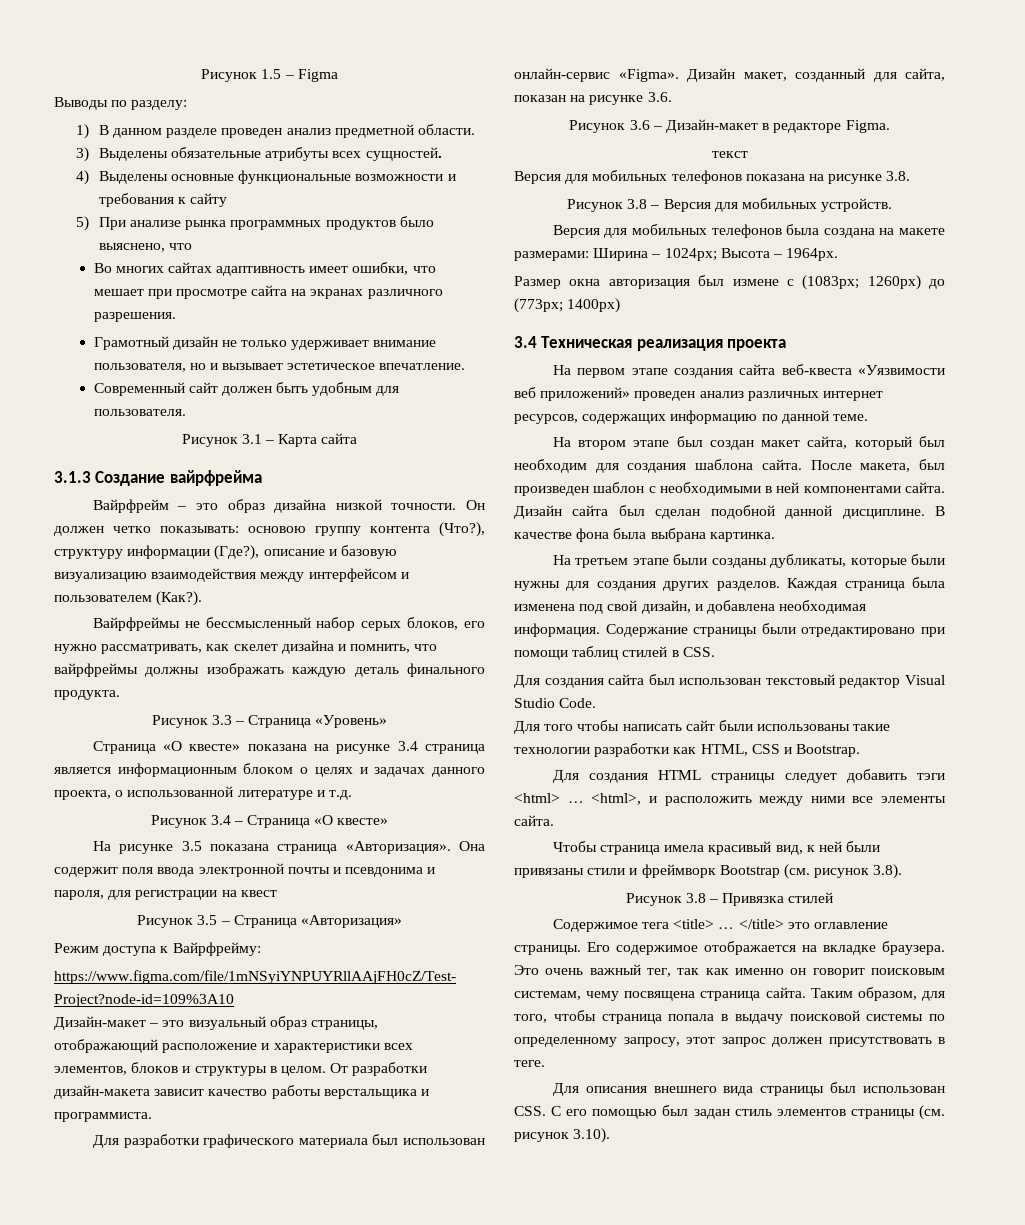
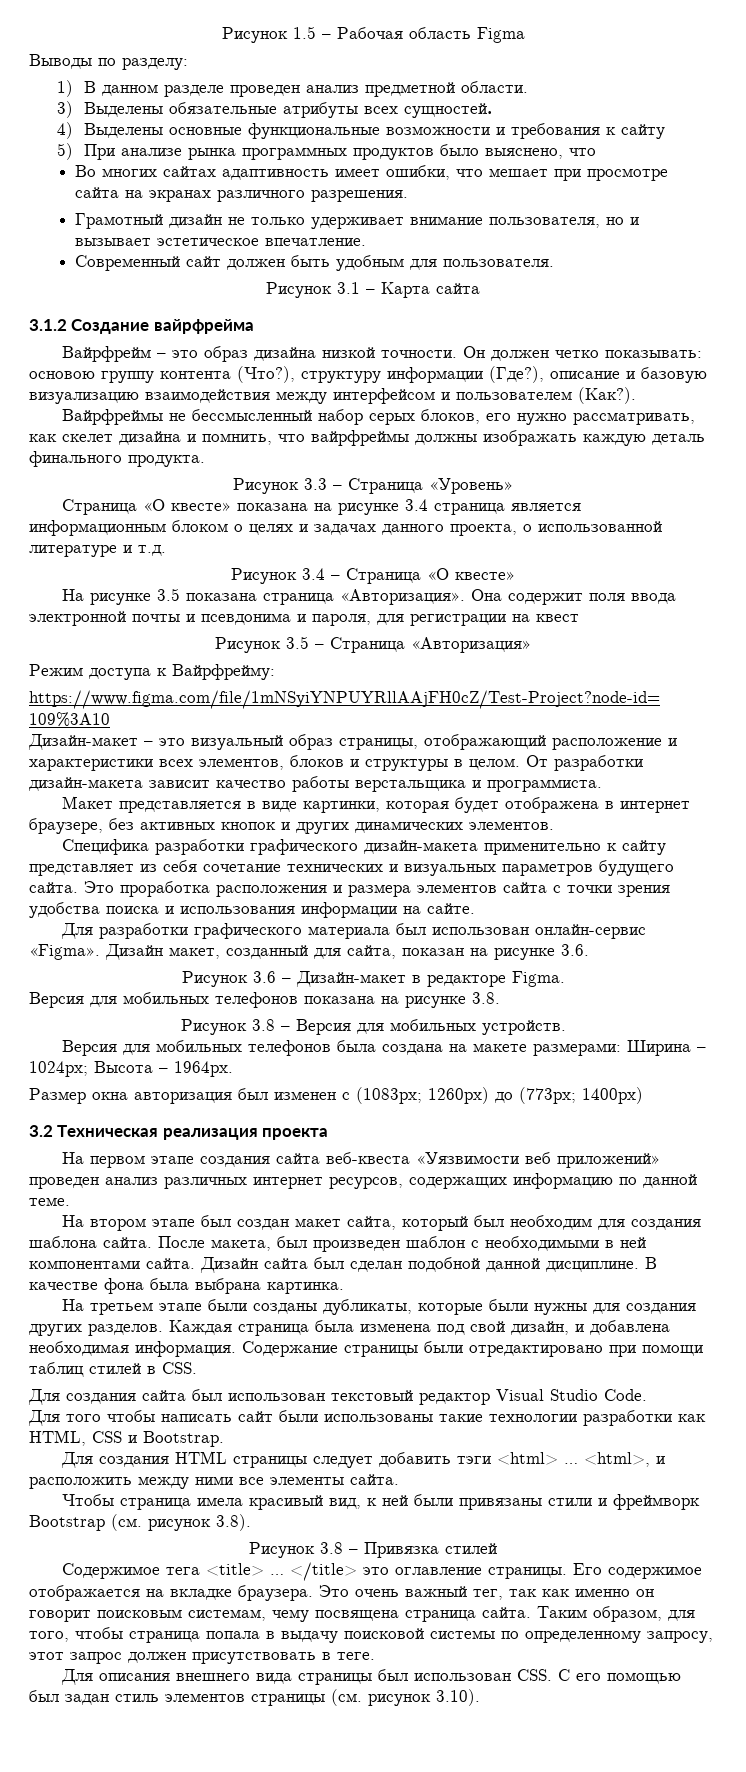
(294, 77) none -> [336,27,471,39] Рабочая область
[54,471,91,483] 3.1.3 -> [29,319,67,331] 3.1.2
(152, 1117) none -> [62,796,691,813] [29,818,554,834] [62,839,667,855] [29,860,674,876] [29,881,670,897] [29,902,475,918] // Макет представляется в виде картинки, которая будет отображена в интернет браузере, без активных кнопок и других динамических элементов. // Специфика разработки графического дизайн-макета применительно к сайту представляет из себя сочетание технических и визуальных параметров будущего сайта. Это проработка расположения и размера элементов сайта с точки зрения удобства поиска и использования информации на сайте.
[711,151,748,158] // текст -> (565, 979) none
[732,279,779,286] измене -> [274,1091,336,1100] изменен
[514,336,537,348] 3.4 -> [29,1125,53,1137] 3.2

